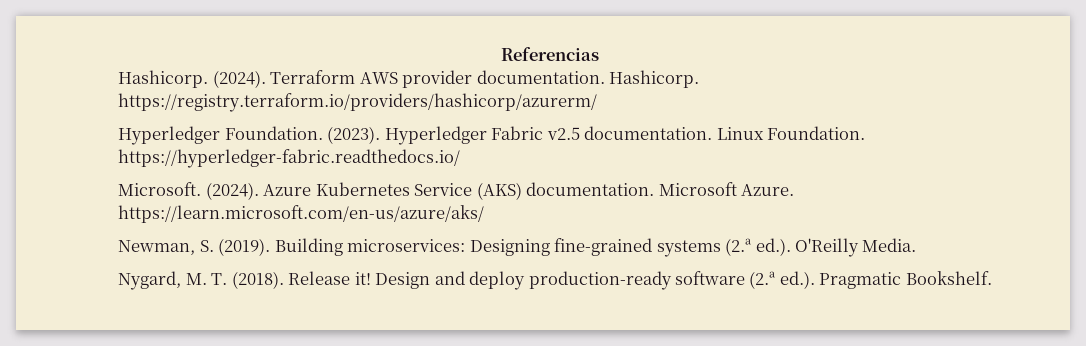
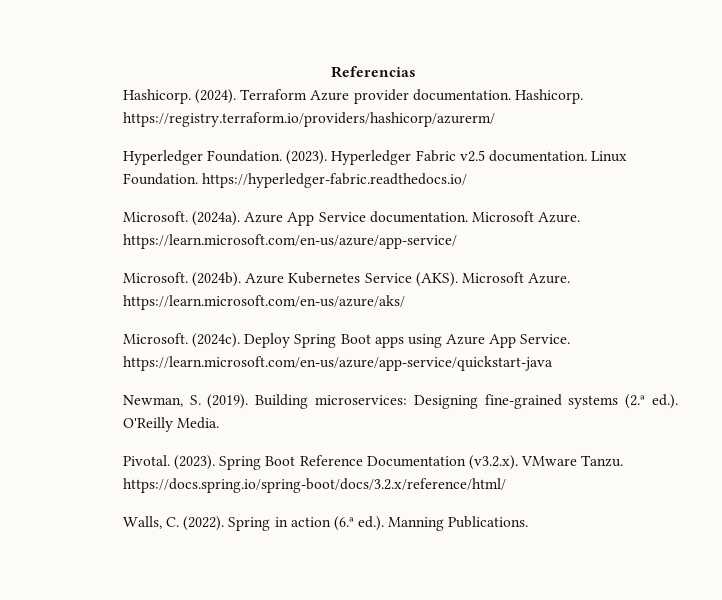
[359,72,398,84] AWS -> [310,90,350,101] Azure
[205,182,259,200] (2024). -> [191,211,581,226] [122,234,457,249] [122,272,241,287] (2024a). Azure App Service documentation. Microsoft Azure. https://learn.microsoft.com/en-us/azure/app-service/ // Microsoft. (2024b).
[476,182,655,200] (AKS) documentation. -> [415,272,458,287] (AKS).
(485, 214) none -> [122,333,571,348] [122,356,553,371] // Microsoft. (2024c). Deploy Spring Boot apps using Azure App Service. https://learn.microsoft.com/en-us/azure/app-service/quickstart-java
[118,271,992,290] Nygard, M. T. (2018). Release it! Design and deploy production-ready software (2.ª ed.). Pragmatic Bookshelf. -> [122,455,624,470] [122,478,506,493] [122,516,529,531] Pivotal. (2023). Spring Boot Reference Documentation (v3.2.x). VMware Tanzu. https://docs.spring.io/spring-boot/docs/3.2.x/reference/html/ // Walls, C. (2022). Spring in action (6.ª ed.). Manning Publications.

